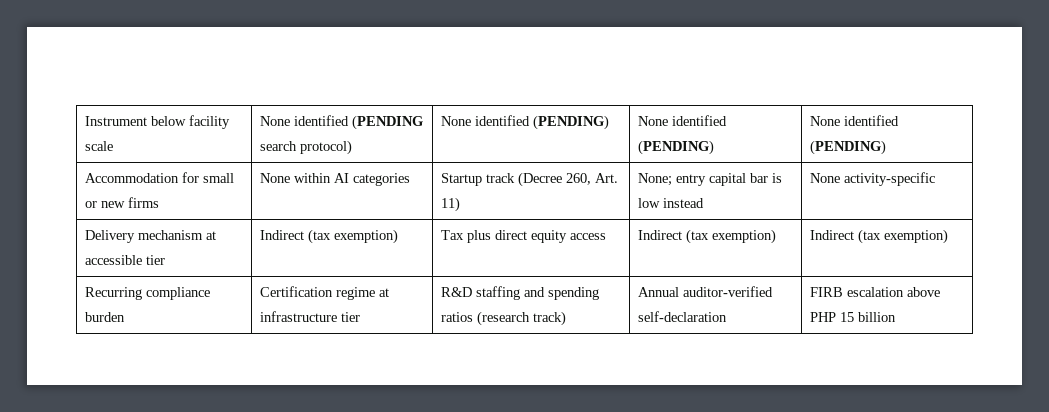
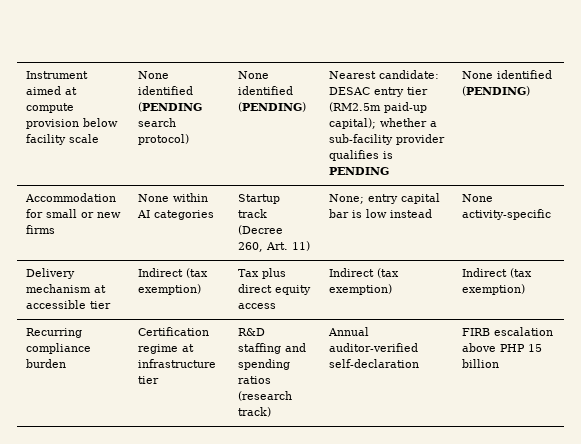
(147, 121) none -> [26,86,78,95] [26,103,75,113] [26,119,80,129] aimed at compute provision
[637,115,727,126] [637,140,714,155] None identified (PENDING) -> [329,70,440,79] [329,87,429,97] [329,102,428,113] [329,118,438,129] [329,134,446,145] [329,150,394,161] [329,167,390,175] Nearest candidate: DESAC entry tier (RM2.5m paid-up capital); whether a sub-facility provider qualifies is PENDING

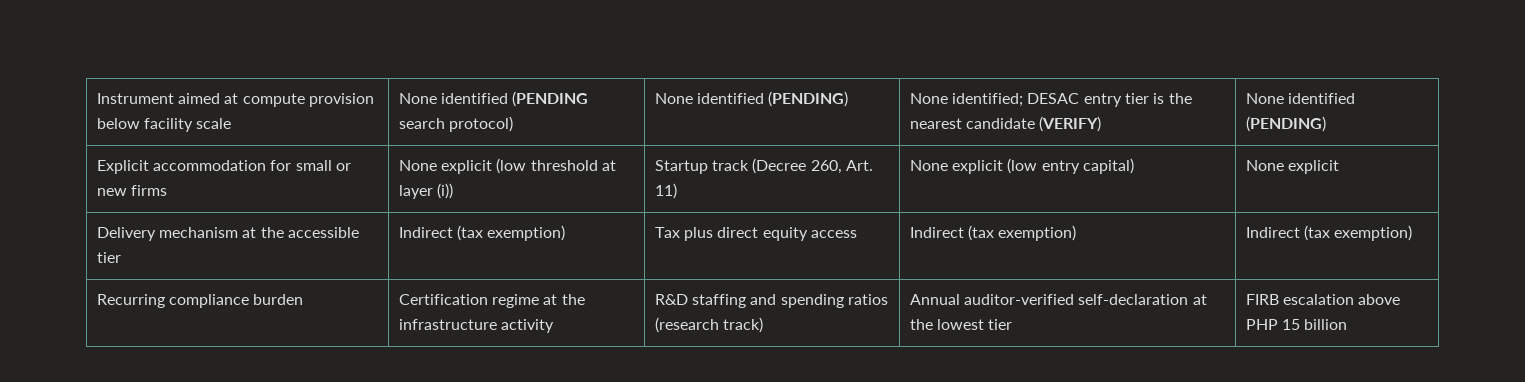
[329,70,440,79] Nearest candidate: -> [909,93,1023,107] None identified;
[329,102,428,113] [329,118,438,129] [329,134,446,145] [329,150,394,161] [329,167,390,175] (RM2.5m paid-up capital); whether a sub-facility provider qualifies is PENDING -> [1153,93,1192,104] [909,116,1102,132] is the nearest candidate (VERIFY)
[25,193,117,202] Accommodation -> [96,160,266,174] Explicit accommodation
[173,193,209,202] [137,210,215,220] within AI categories -> [440,158,616,174] [398,183,453,199] explicit (low threshold at layer (i))
[329,193,441,204] [329,209,433,218] [462,194,494,202] [462,209,552,220] None; entry capital bar is low instead | None activity-specific -> [909,158,1134,174] [1245,160,1339,174] None explicit (low entry capital) | None explicit
(107, 289) none -> [260,227,284,238] the
[138,359,217,368] [138,376,160,384] infrastructure tier -> [561,294,585,305] [398,319,554,333] the infrastructure activity
(420, 363) none -> [1192,294,1207,305] [909,319,1013,330] at the lowest tier

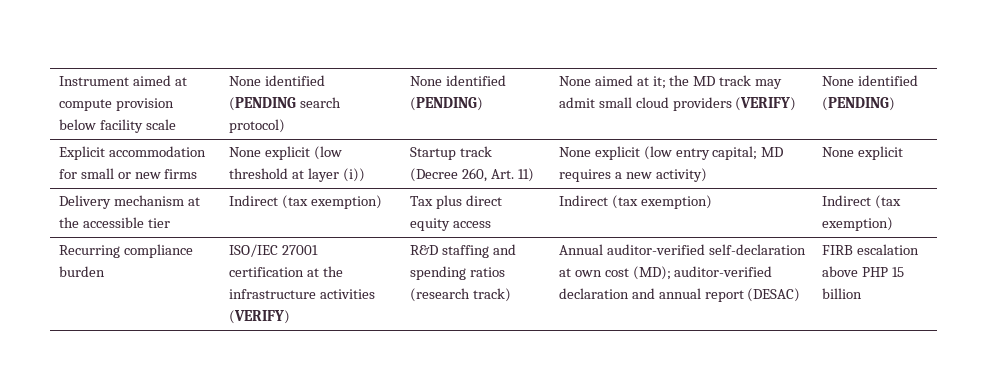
[951,93,1192,107] [909,118,1035,129] identified; DESAC entry tier is the nearest candidate -> [594,75,783,89] [558,97,732,111] aimed at it; the MD track may admit small cloud providers
[1082,158,1134,174] capital) -> [712,146,784,160] [558,168,707,182] capital; MD requires a new activity)
[398,294,539,308] Certification regime -> [228,244,318,257] [228,267,304,277] ISO/IEC 27001 certification
[500,319,554,333] activity -> [319,289,375,299] [228,310,290,324] activities (VERIFY)
[909,319,1013,330] the lowest tier -> [574,266,773,280] [558,288,801,302] own cost (MD); auditor-verified declaration and annual report (DESAC)

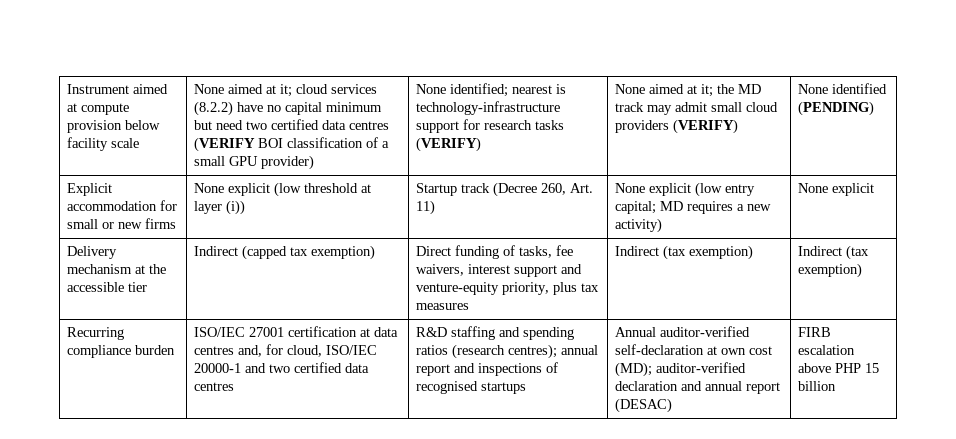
[264,75,325,86] [228,97,341,111] [228,119,285,133] [409,75,506,86] [409,97,483,111] identified (PENDING search protocol) | None identified (PENDING) -> [228,84,378,97] [194,101,383,116] [194,119,390,130] [194,137,390,152] [194,155,315,170] [416,83,567,97] [416,101,561,115] [416,119,565,133] [416,137,482,152] aimed at it; cloud services (8.2.2) have no capital minimum but need two certified data centres (VERIFY BOI classification of a small GPU provider) | None identified; nearest is technology-infrastructure support for research tasks (VERIFY)
[281,195,382,209] [409,195,502,209] [409,218,491,231] (tax exemption) | Tax plus direct equity access -> [242,245,376,260] [416,245,574,259] [416,264,583,277] [416,282,600,295] [416,303,470,310] (capped tax exemption) | Direct funding of tasks, fee waivers, interest support and venture-equity priority, plus tax measures
[322,266,343,277] [228,289,375,299] [228,310,290,324] the infrastructure activities (VERIFY) -> [374,327,399,337] [194,344,378,357] [194,362,370,373] [194,382,235,391] data centres and, for cloud, ISO/IEC 20000-1 and two certified data centres
[472,288,511,302] track) -> [508,344,599,359] [416,362,559,376] [416,381,527,394] centres); annual report and inspections of recognised startups

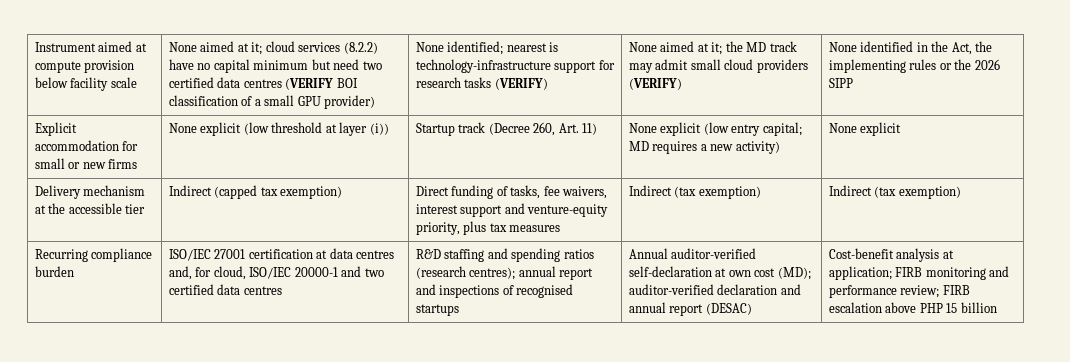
[798,101,875,116] (PENDING) -> [916,41,993,55] [828,59,1000,73] [828,78,853,88] in the Act, the implementing rules or the 2026 SIPP
(673, 405) none -> [828,248,954,262] [828,266,1010,280] [828,285,940,298] Cost-benefit analysis at application; FIRB monitoring and performance review;

